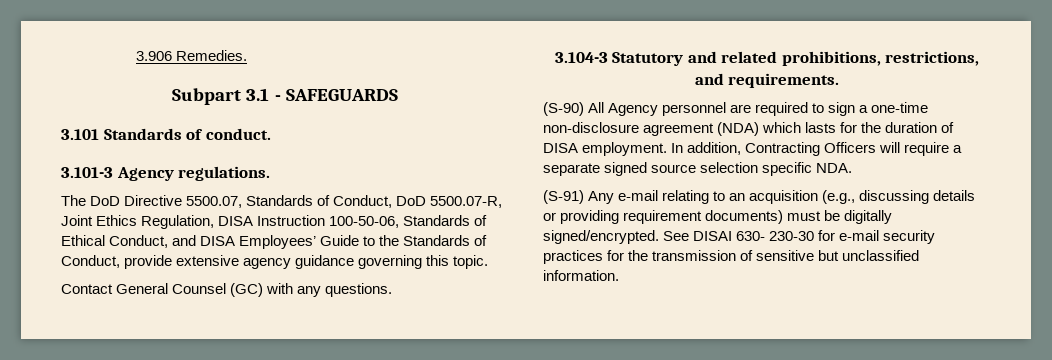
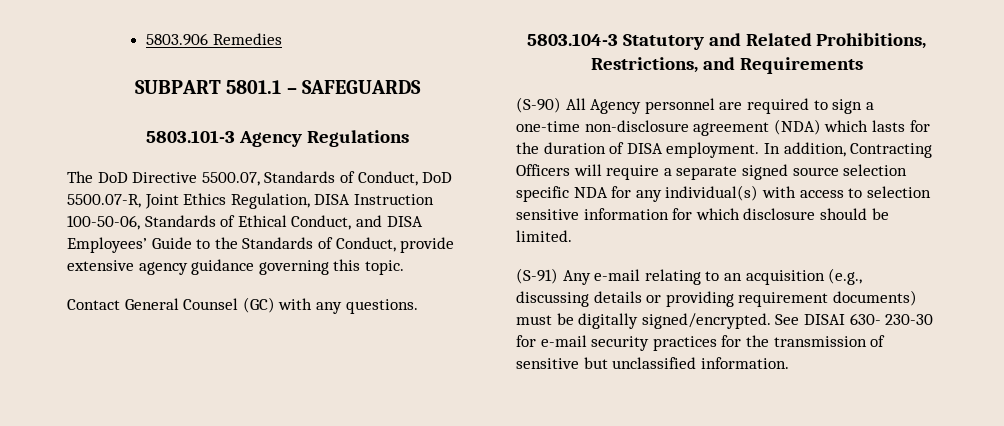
[135,50,247,61] [172,88,398,105] [61,128,271,140] [61,166,271,181] 3.906 Remedies. // Subpart 3.1 - SAFEGUARDS // 3.101 Standards of conduct. // 3.101-3 Agency regulations. -> [146,33,282,46] [134,80,422,94] [146,130,409,147] 5803.906 Remedies // SUBPART 5801.1 – SAFEGUARDS // 5803.101-3 Agency Regulations
[554,52,608,63] 3.104-3 -> [526,33,618,46] 5803.104-3
[721,51,980,66] [694,73,840,88] related prohibitions, restrictions, and requirements. -> [745,33,927,49] [590,57,863,74] Related Prohibitions, Restrictions, and Requirements
[816,163,853,173] NDA. -> [573,185,931,202] [516,208,889,220] [516,230,572,242] NDA for any individual(s) with access to selection sensitive information for which disclosure should be limited.

